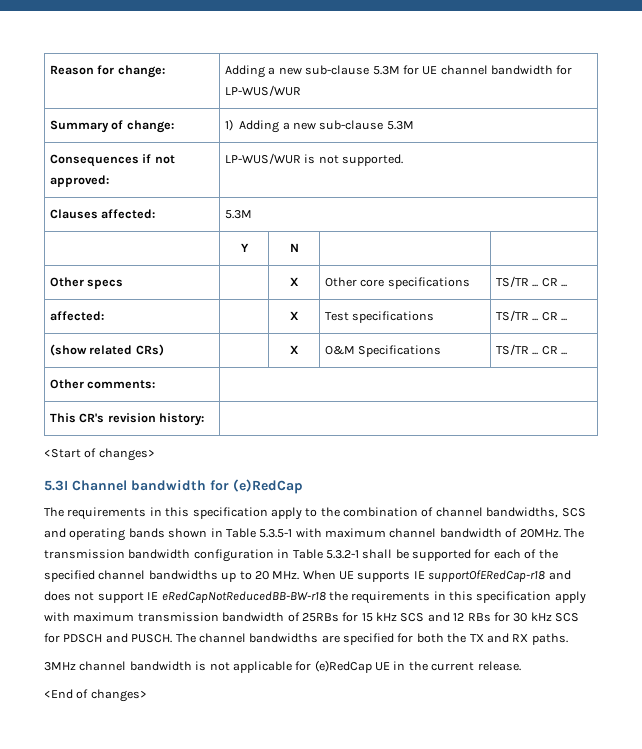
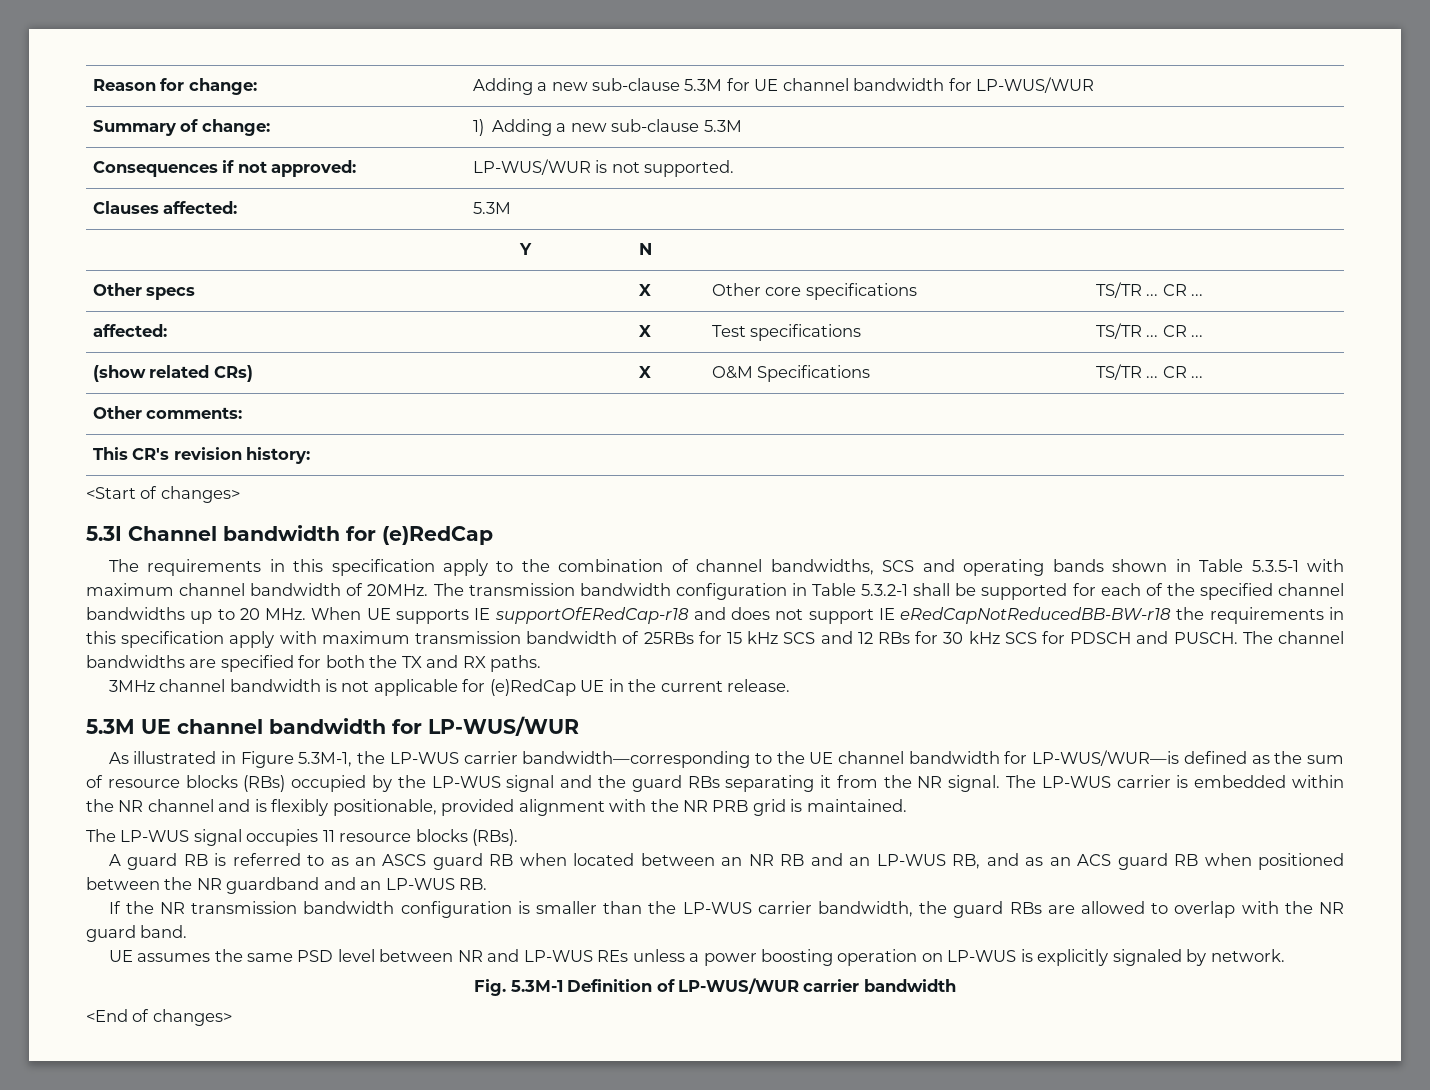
(521, 666) none -> [86,716,579,736] [108,750,1344,768] [86,775,1344,792] [86,799,907,816] [86,829,519,846] [108,853,1345,870] [86,877,488,894] [108,901,1344,918] [86,925,188,942] [108,949,1285,966] [474,978,956,996] // 5.3M UE channel bandwidth for LP-WUS/WUR // As illustrated in Figure 5.3M-1, the LP-WUS carrier bandwidth—corresponding to the UE channel bandwidth for LP-WUS/WUR—is defined as the sum of resource blocks (RBs) occupied by the LP-WUS signal and the guard RBs separating it from the NR signal. The LP-WUS carrier is embedded within the NR channel and is flexibly positionable, provided alignment with the NR PRB grid is maintained. // The LP-WUS signal occupies 11 resource blocks (RBs). // A guard RB is referred to as an ASCS guard RB when located between an NR RB and an LP-WUS RB, and as an ACS guard RB when positioned between the NR guardband and an LP-WUS RB. // If the NR transmission bandwidth configuration is smaller than the LP-WUS carrier bandwidth, the guard RBs are allowed to overlap with the NR guard band. // UE assumes the same PSD level between NR and LP-WUS REs unless a power boosting operation on LP-WUS is explicitly signaled by network. // Fig. 5.3M-1 Definition of LP-WUS/WUR carrier bandwidth

